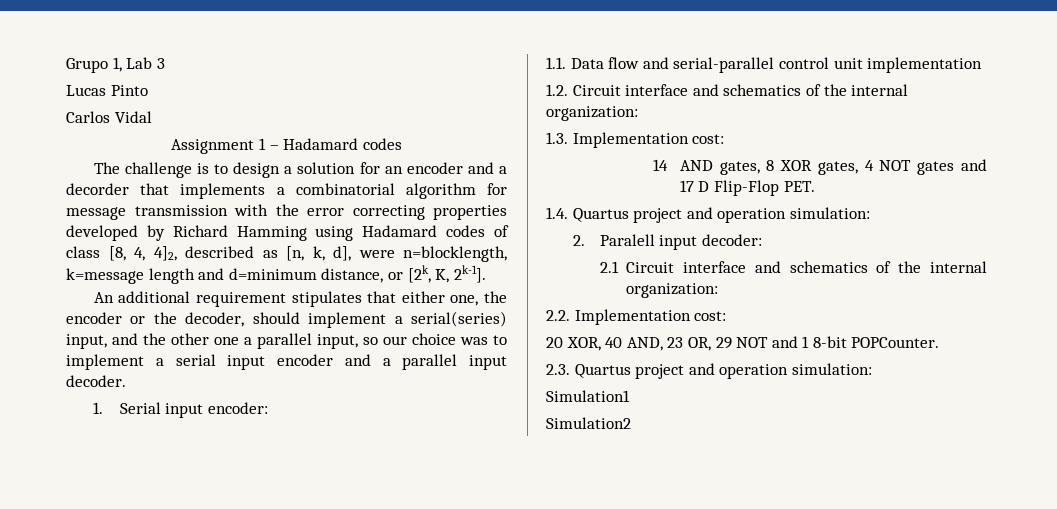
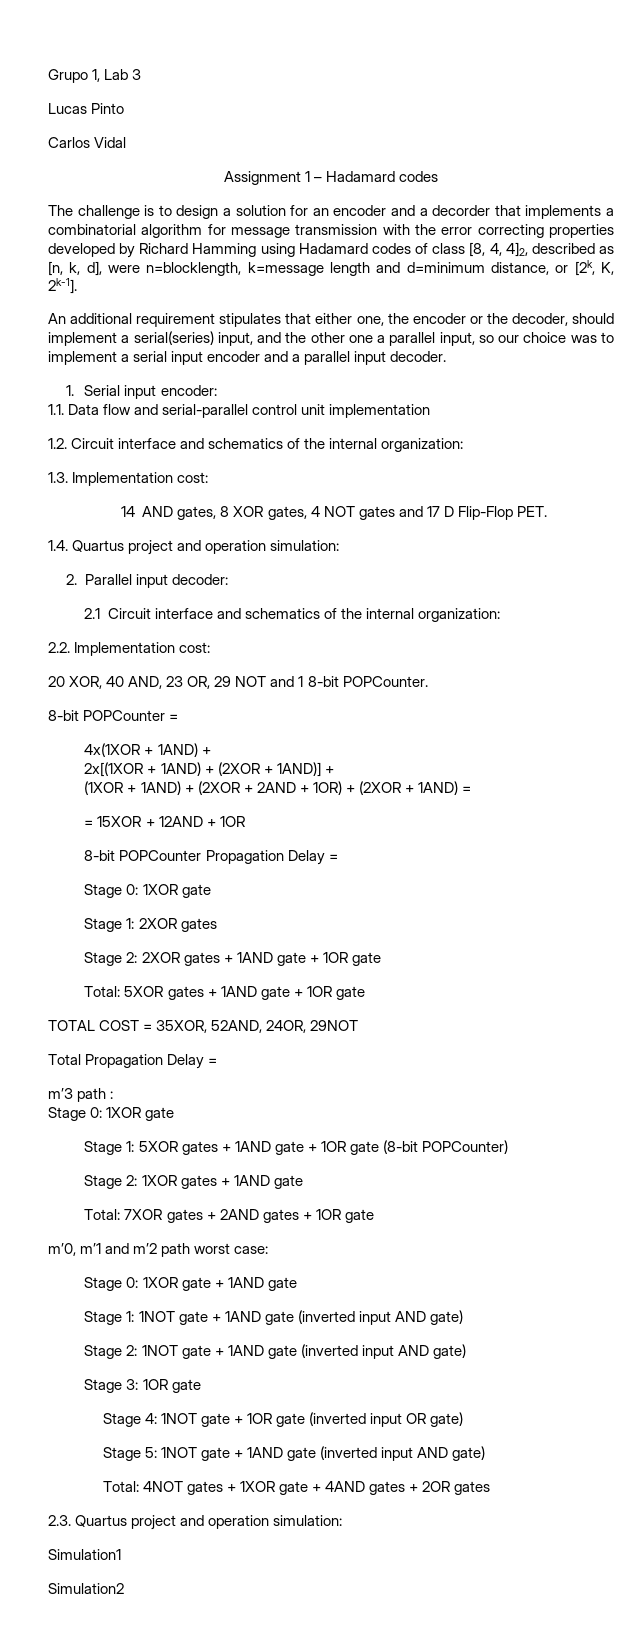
[599,234,655,246] Paralell -> [84,574,132,585] Parallel
(940, 342) none -> [48,710,179,721] [84,743,211,757] [84,762,334,777] [84,781,472,795] [84,816,245,827] [84,850,338,865] [84,884,211,898] [84,918,217,932] [84,952,381,966] [84,986,365,1000] [48,1020,359,1033] [48,1054,218,1069] [48,1088,114,1102] [48,1107,175,1121] [84,1140,508,1155] [84,1175,303,1189] [84,1209,374,1223] [48,1243,269,1257] [84,1277,297,1291] [84,1310,463,1325] [84,1344,466,1359] [84,1379,201,1393] [102,1412,464,1427] [102,1446,486,1461] [102,1481,491,1495] // 8-bit POPCounter = // 4x(1XOR + 1AND) + // 2x[(1XOR + 1AND) + (2XOR + 1AND)] + // (1XOR + 1AND) + (2XOR + 2AND + 1OR) + (2XOR + 1AND) = // = 15XOR + 12AND + 1OR // 8-bit POPCounter Propagation Delay = // Stage 0: 1XOR gate // Stage 1: 2XOR gates // Stage 2: 2XOR gates + 1AND gate + 1OR gate // Total: 5XOR gates + 1AND gate + 1OR gate // TOTAL COST = 35XOR, 52AND, 24OR, 29NOT // Total Propagation Delay = // m’3 path : // Stage 0: 1XOR gate // Stage 1: 5XOR gates + 1AND gate + 1OR gate (8-bit POPCounter) // Stage 2: 1XOR gates + 1AND gate // Total: 7XOR gates + 2AND gates + 1OR gate // m’0, m’1 and m’2 path worst case: // Stage 0: 1XOR gate + 1AND gate // Stage 1: 1NOT gate + 1AND gate (inverted input AND gate) // Stage 2: 1NOT gate + 1AND gate (inverted input AND gate) // Stage 3: 1OR gate // Stage 4: 1NOT gate + 1OR gate (inverted input OR gate) // Stage 5: 1NOT gate + 1AND gate (inverted input AND gate) // Total: 4NOT gates + 1XOR gate + 4AND gates + 2OR gates

